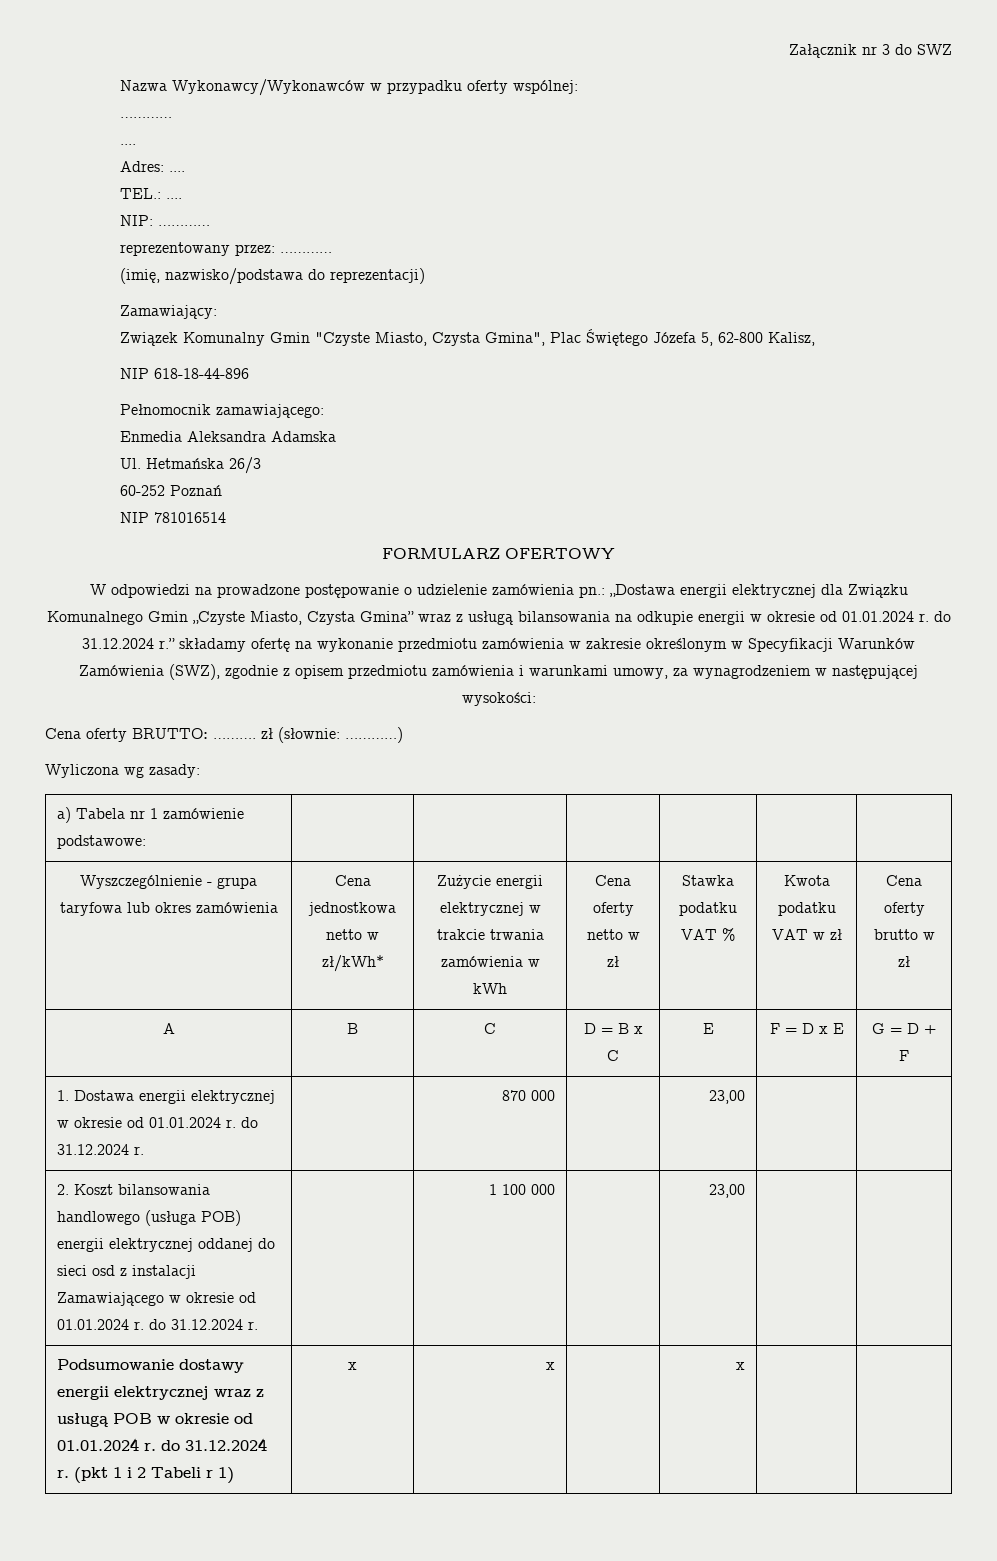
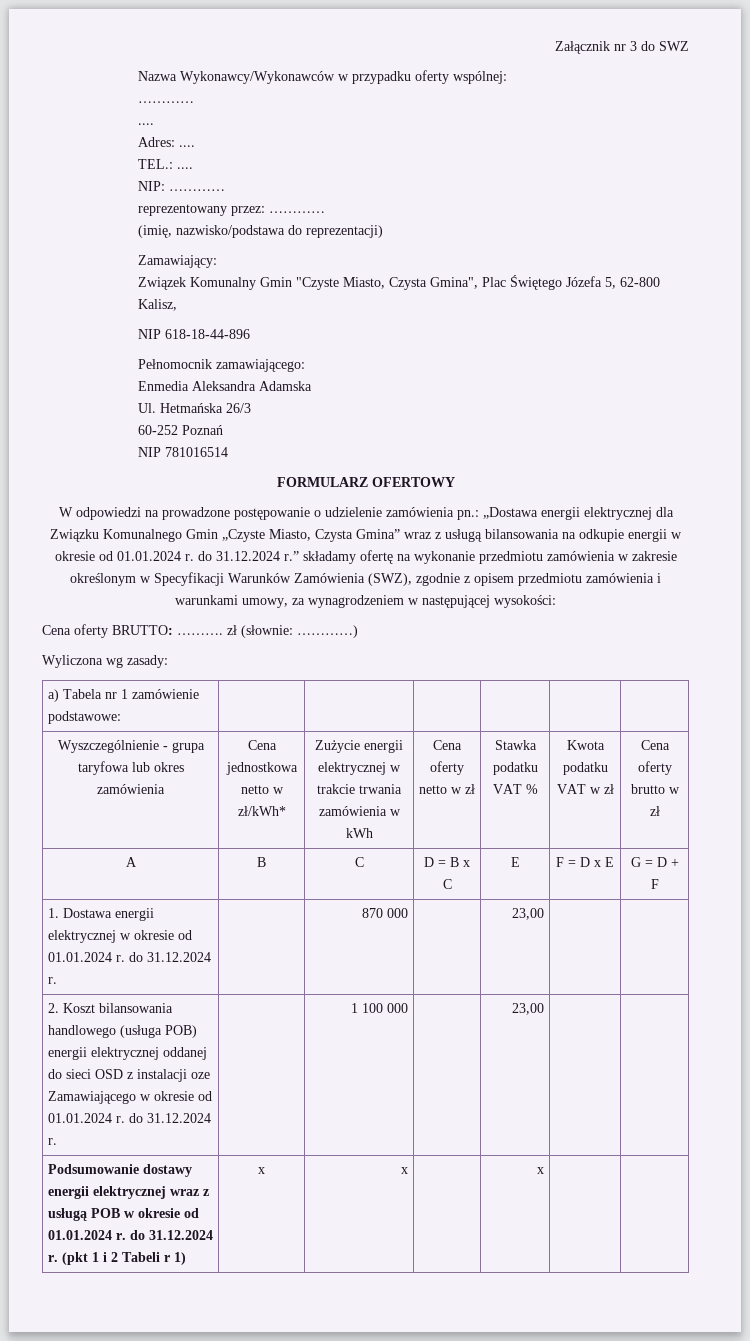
[92,1265,116,1276] osd -> [94,1069,123,1079] OSD
(197, 1272) none -> [190,1072,210,1079] oze

